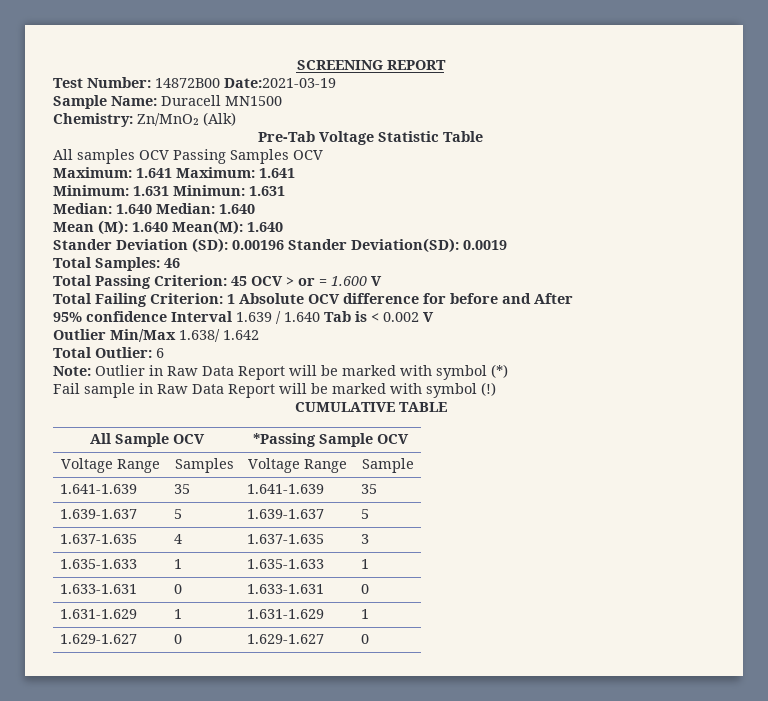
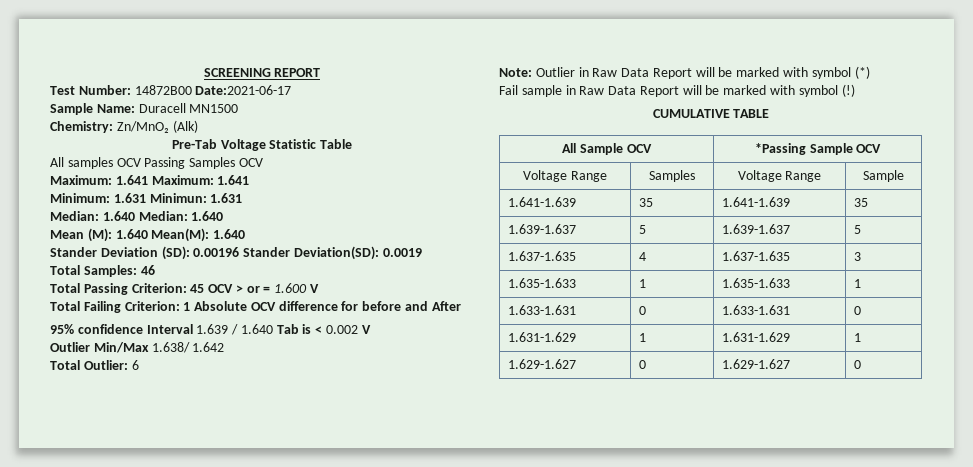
[224,78,336,88] Date:2021-03-19 -> [195,85,292,95] Date:2021-06-17

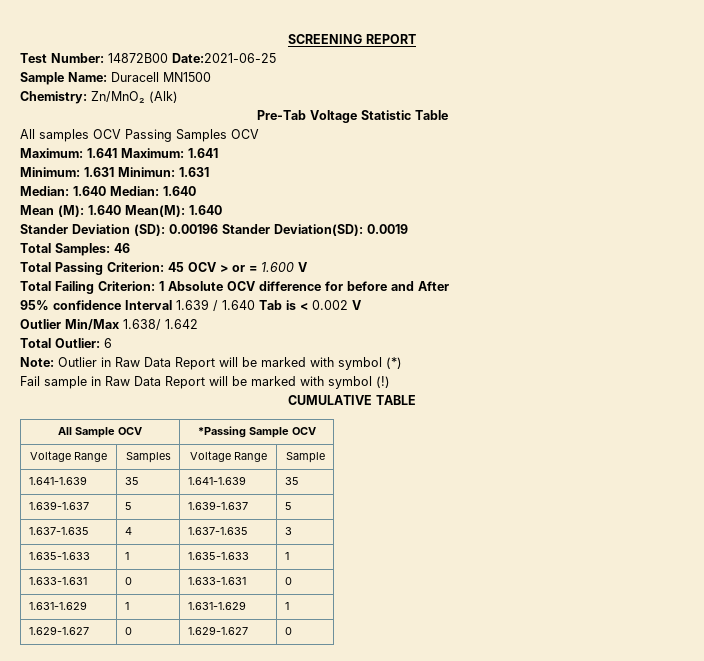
[195,85,292,95] Date:2021-06-17 -> [172,53,276,63] Date:2021-06-25

